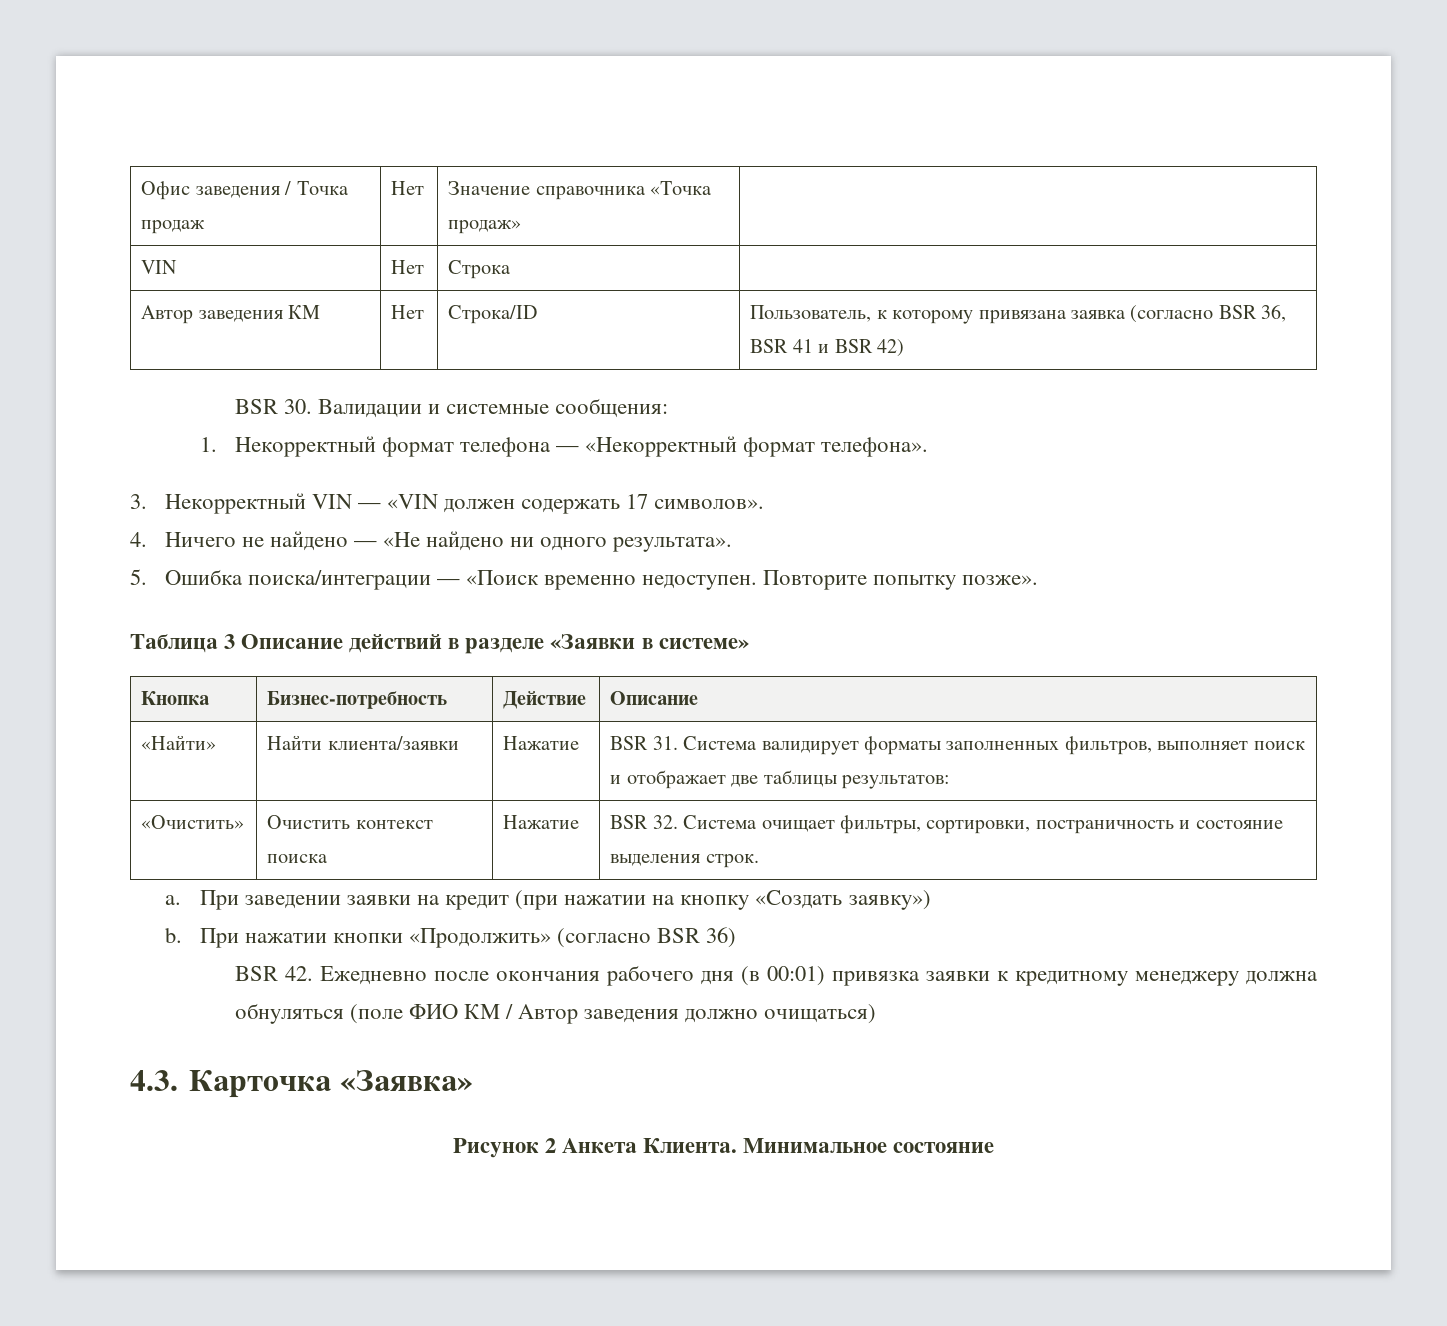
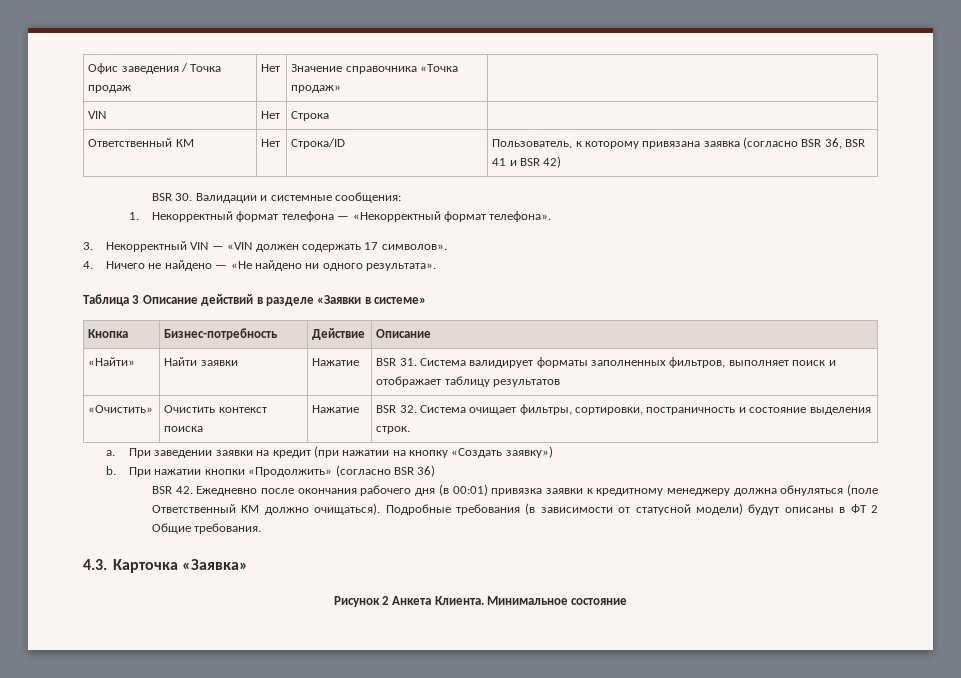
[141,305,283,324] Автор заведения -> [88,138,173,147] Ответственный
[130,569,1039,590] // 5. Ошибка поиска/интеграции — «Поиск временно недоступен. Повторите попытку позже». -> (437, 267) none
[327,736,459,750] клиента/заявки -> [200,360,238,366] заявки
[731,770,951,789] две таблицы результатов: -> [444,376,560,387] таблицу результатов
[408,1004,877,1024] ФИО КМ / Автор заведения должно очищаться) -> [152,503,879,515] [152,523,262,534] Ответственный КМ должно очищаться). Подробные требования (в зависимости от статусной модели) будут описаны в ФТ 2 Общие требования.

